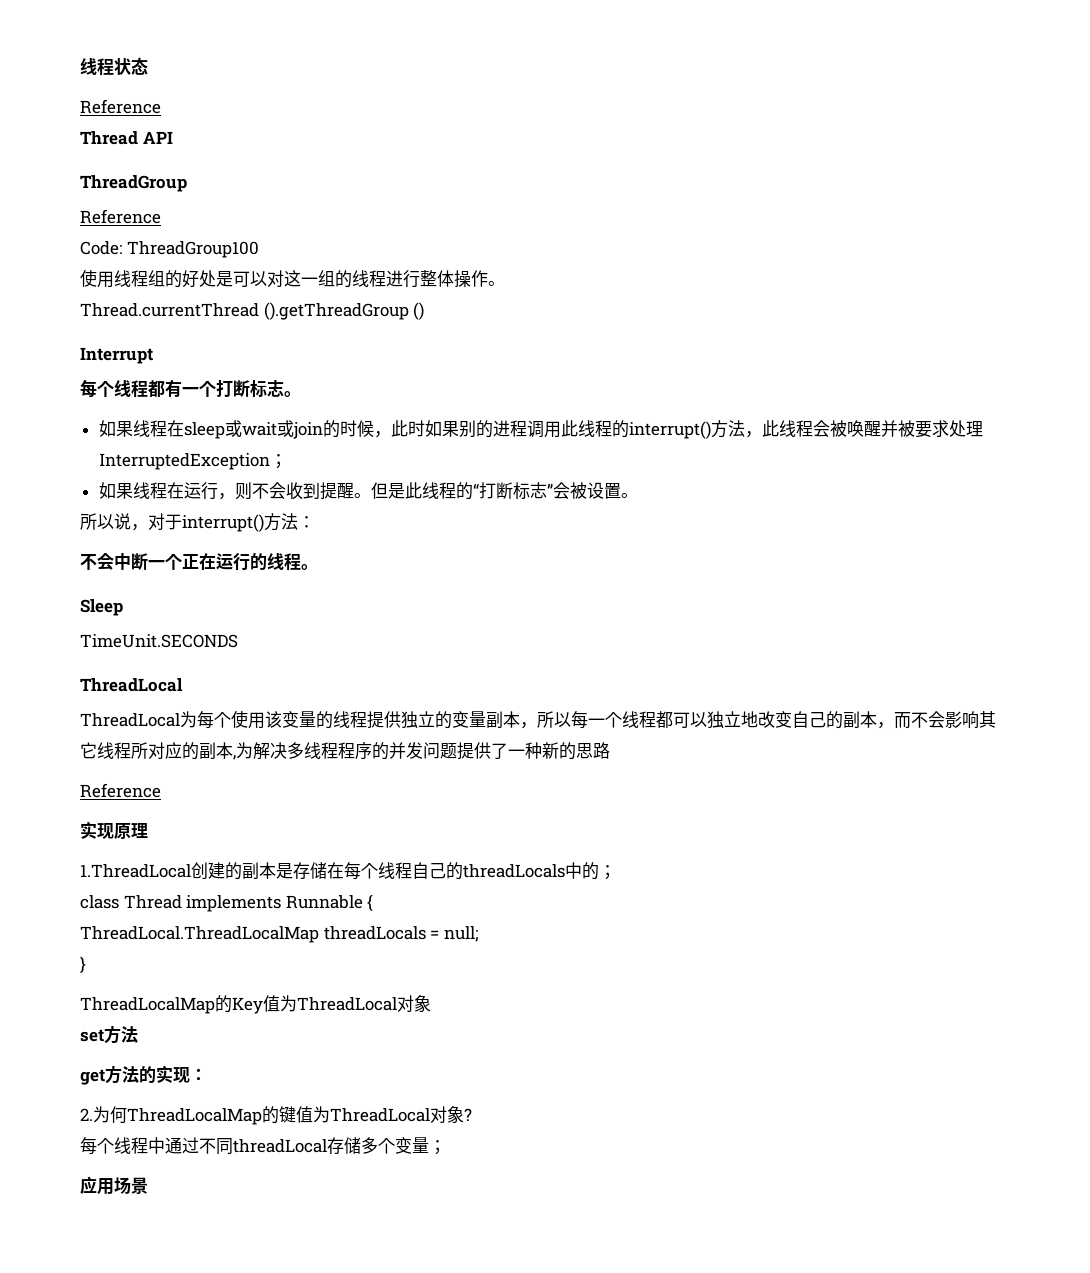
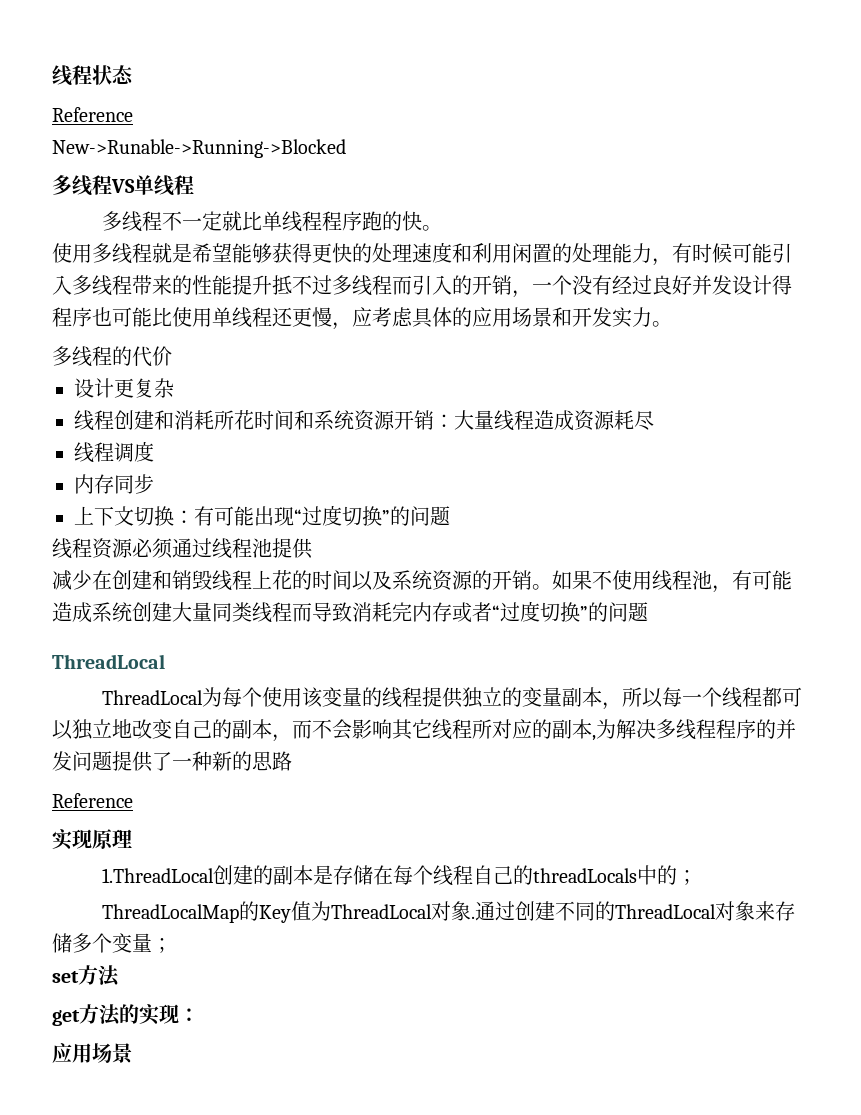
[80,131,173,145] [80,175,187,192] [80,209,161,224] [80,241,259,258] [80,269,505,288] [80,302,425,320] [80,347,153,364] [80,379,301,398] [98,420,983,439] [98,453,287,470] [98,482,638,500] [80,513,315,532] [80,553,318,571] [80,599,123,616] [80,634,238,648] Thread API // ThreadGroup // Reference // Code: ThreadGroup100 // 使用线程组的好处是可以对这一组的线程进行整体操作。 // Thread.currentThread ().getThreadGroup () // Interrupt // 每个线程都有一个打断标志。 // 如果线程在sleep或wait或join的时候，此时如果别的进程调用此线程的interrupt()方法，此线程会被唤醒并被要求处理InterruptedException； // 如果线程在运行，则不会收到提醒。但是此线程的“打断标志”会被设置。 // 所以说，对于interrupt()方法： // 不会中断一个正在运行的线程。 // Sleep // TimeUnit.SECONDS -> [52,139,346,158] [52,175,194,196] [102,211,443,232] [52,242,792,266] [52,275,792,298] [52,307,672,330] [52,346,172,367] [74,378,174,398] [74,410,654,431] [74,441,154,463] [74,474,154,494] [74,505,450,526] [52,538,313,559] [52,570,792,593] [52,601,648,623] New->Runable->Running->Blocked // 多线程VS单线程 // 多线程不一定就比单线程程序跑的快。 // 使用多线程就是希望能够获得更快的处理速度和利用闲置的处理能力，有时候可能引入多线程带来的性能提升抵不过多线程而引入的开销，一个没有经过良好并发设计得程序也可能比使用单线程还更慢，应考虑具体的应用场景和开发实力。 // 多线程的代价 // 设计更复杂 // 线程创建和消耗所花时间和系统资源开销：大量线程造成资源耗尽 // 线程调度 // 内存同步 // 上下文切换：有可能出现“过度切换”的问题 // 线程资源必须通过线程池提供 // 减少在创建和销毁线程上花的时间以及系统资源的开销。如果不使用线程池，有可能造成系统创建大量同类线程而导致消耗完内存或者“过度切换”的问题
[80,894,374,912] [80,926,479,943] [80,956,86,974] // class Thread implements Runnable { // ThreadLocal.ThreadLocalMap threadLocals = null; // } -> (698, 877) none
(431, 1003) none -> [471,901,796,921] [52,933,172,953] .通过创建不同的ThreadLocal对象来存储多个变量；
[80,1106,472,1125] [80,1137,446,1155] // 2.为何ThreadLocalMap的键值为ThreadLocal对象? // 每个线程中通过不同threadLocal存储多个变量； -> (199, 1015) none

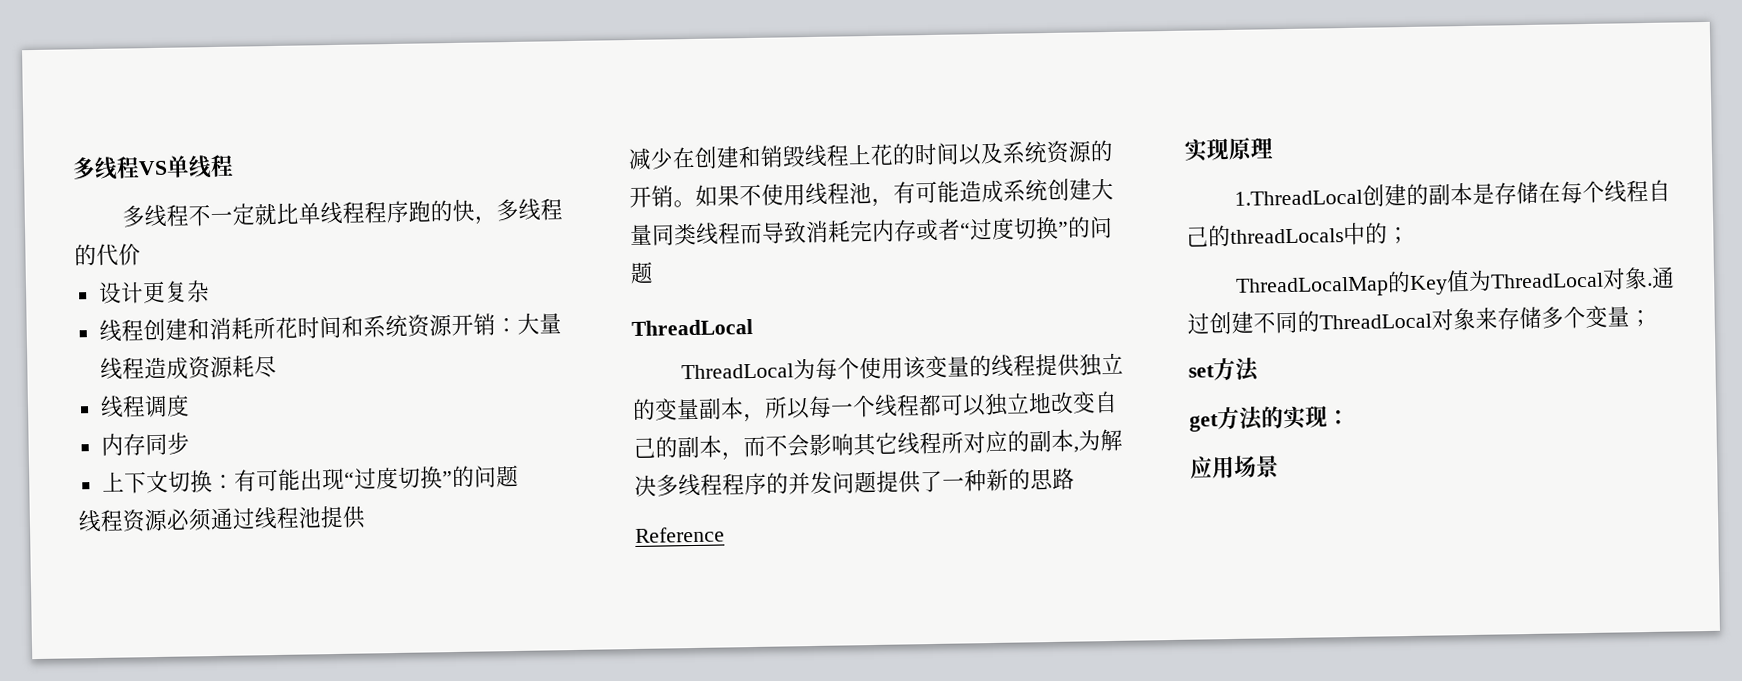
[52,65,134,86] [52,107,133,122] [52,139,346,158] 线程状态 // Reference // New->Runable->Running->Blocked // -> (72, 168) none
[422,225,443,231] [52,242,792,266] [52,275,792,298] [52,307,672,330] 。 // 使用多线程就是希望能够获得更快的处理速度和利用闲置的处理能力，有时候可能引入多线程带来的性能提升抵不过多线程而引入的开销，一个没有经过良好并发设计得程序也可能比使用单线程还更慢，应考虑具体的应用场景和开发实力。 // -> [474,216,498,225] ，

